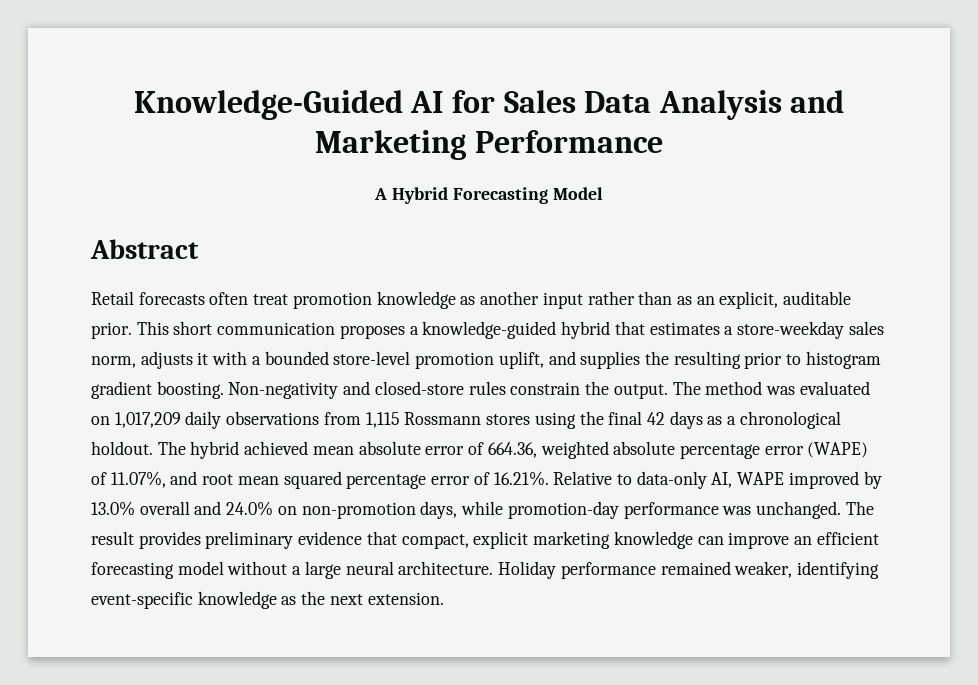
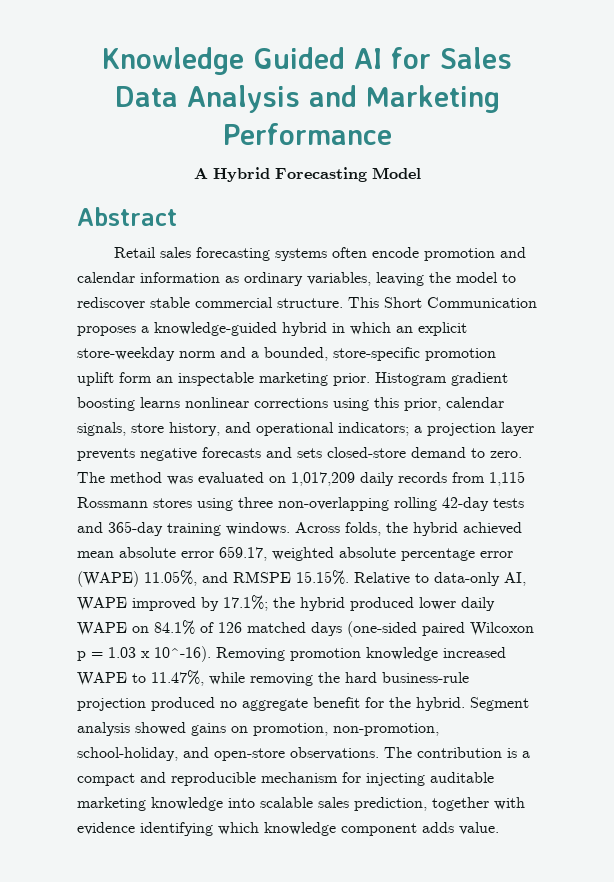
[133,90,403,120] Knowledge-Guided -> [102,47,345,75] Knowledge Guided
[138,291,852,309] [91,321,884,339] [91,351,881,369] [91,381,668,399] forecasts often treat promotion knowledge as another input rather than as an explicit, auditable prior. This short communication proposes a knowledge-guided hybrid that estimates a store-weekday sales norm, adjusts it with a bounded store-level promotion uplift, and supplies the resulting prior to histogram gradient boosting. Non-negativity and closed-store rules constrain the output. -> [160,247,527,261] [77,272,516,286] [77,297,537,310] [77,322,467,336] [77,347,496,361] [77,372,508,386] [77,397,504,411] [77,422,534,436] [77,447,522,461] sales forecasting systems often encode promotion and calendar information as ordinary variables, leaving the model to rediscover stable commercial structure. This Short Communication proposes a knowledge-guided hybrid in which an explicit store-weekday norm and a bounded, store-specific promotion uplift form an inspectable marketing prior. Histogram gradient boosting learns nonlinear corrections using this prior, calendar signals, store history, and operational indicators; a projection layer prevents negative forecasts and sets closed-store demand to zero.
[226,411,320,425] observations -> [398,472,447,483] records
[579,411,841,429] [91,441,186,455] the final 42 days as a chronological holdout. The -> [238,497,524,511] [77,521,408,536] three non-overlapping rolling 42-day tests and 365-day training windows. Across folds, the
[468,442,537,458] of 664.36, -> [219,546,267,561] 659.17,
[91,471,549,489] of 11.07%, and root mean squared percentage error of 16.21%. -> [144,570,349,586] 11.05%, and RMSPE 15.15%.
[91,501,874,519] [91,531,879,549] [91,561,879,579] [91,591,444,609] 13.0% overall and 24.0% on non-promotion days, while promotion-day performance was unchanged. The result provides preliminary evidence that compact, explicit marketing knowledge can improve an efficient forecasting model without a large neural architecture. Holiday performance remained weaker, identifying event-specific knowledge as the next extension. -> [223,595,495,611] [77,620,534,637] [77,646,506,662] [77,670,469,686] [77,697,529,711] [77,722,439,736] [77,747,530,761] [77,772,494,786] [77,797,525,811] [77,822,499,836] 17.1%; the hybrid produced lower daily WAPE on 84.1% of 126 matched days (one-sided paired Wilcoxon p = 1.03 x 10^-16). Removing promotion knowledge increased WAPE to 11.47%, while removing the hard business-rule projection produced no aggregate benefit for the hybrid. Segment analysis showed gains on promotion, non-promotion, school-holiday, and open-store observations. The contribution is a compact and reproducible mechanism for injecting auditable marketing knowledge into scalable sales prediction, together with evidence identifying which knowledge component adds value.

